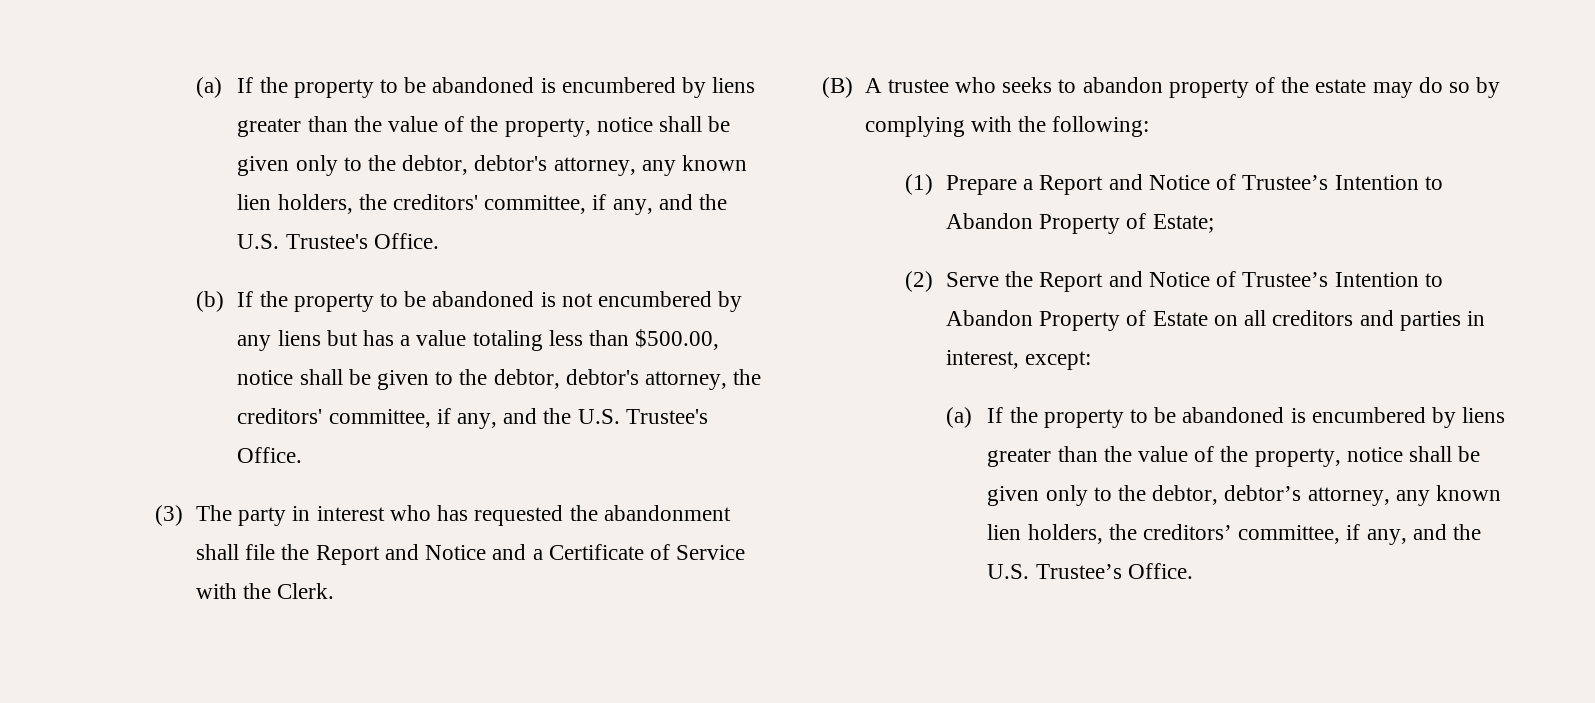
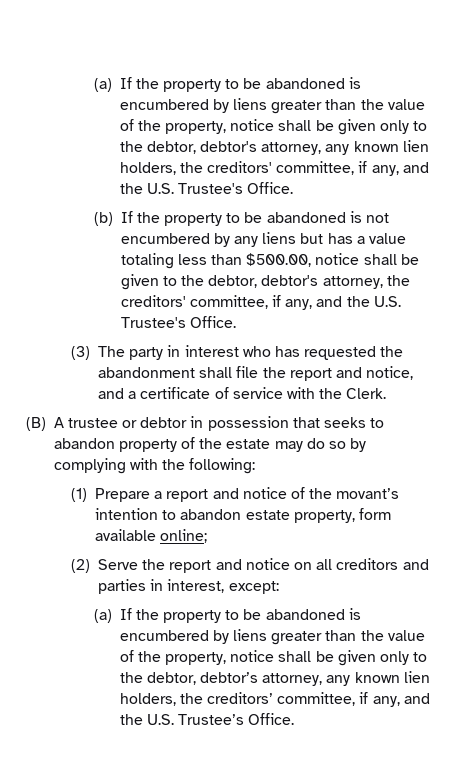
[315,544,746,565] Report and Notice and a Certificate of Service -> [289,366,414,381] [98,387,283,399] report and notice, and a certificate of service
[954,77,996,93] who -> [122,416,320,431] or debtor in possession that
[1039,174,1443,195] [946,213,1214,234] [904,271,1443,292] [946,310,1208,331] Report and Notice of Trustee’s Intention to Abandon Property of Estate; // (2) Serve the Report and Notice of Trustee’s Intention to Abandon Property of Estate -> [166,487,400,502] [95,508,392,523] [95,529,208,543] [71,558,290,573] report and notice of the movant’s intention to abandon estate property, form available online; // (2) Serve the report and notice

